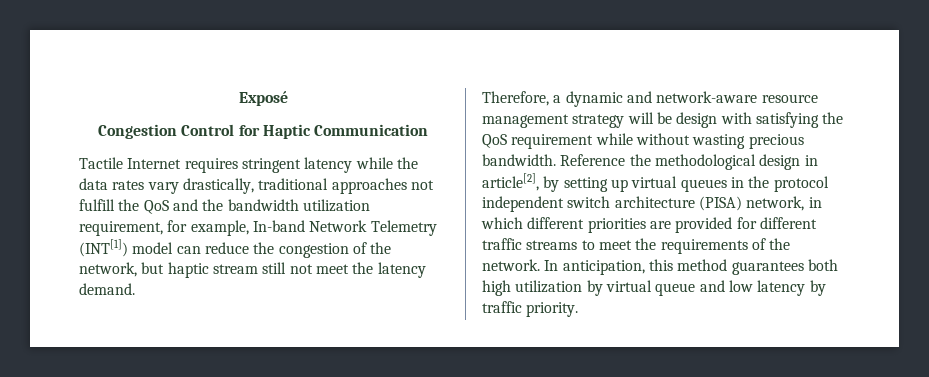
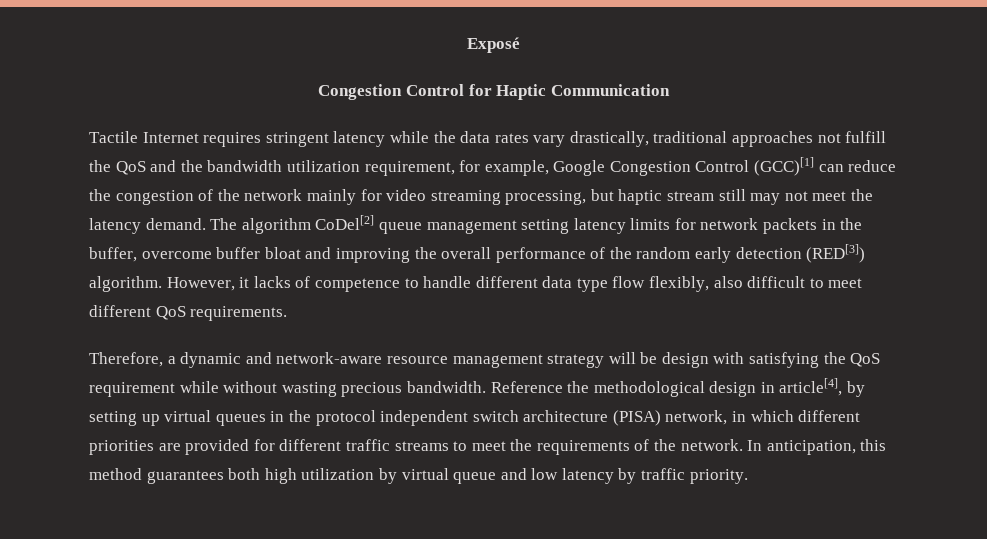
[252,220,437,236] [79,239,174,257] In-band Network Telemetry (INT[1]) model -> [553,157,815,176] Google Congestion Control (GCC)[1]
[79,262,137,277] network, -> [244,189,587,205] network mainly for video streaming processing,
(287, 268) none -> [750,193,781,205] may
(135, 289) none -> [210,215,863,234] [89,244,866,263] [89,276,863,292] [89,305,288,321] The algorithm CoDel[2] queue management setting latency limits for network packets in the buffer, overcome buffer bloat and improving the overall performance of the random early detection (RED[3]) algorithm. However, it lacks of competence to handle different data type flow flexibly, also difficult to meet different QoS requirements.
[482,173,539,191] article[2], -> [779,378,843,396] article[4],

